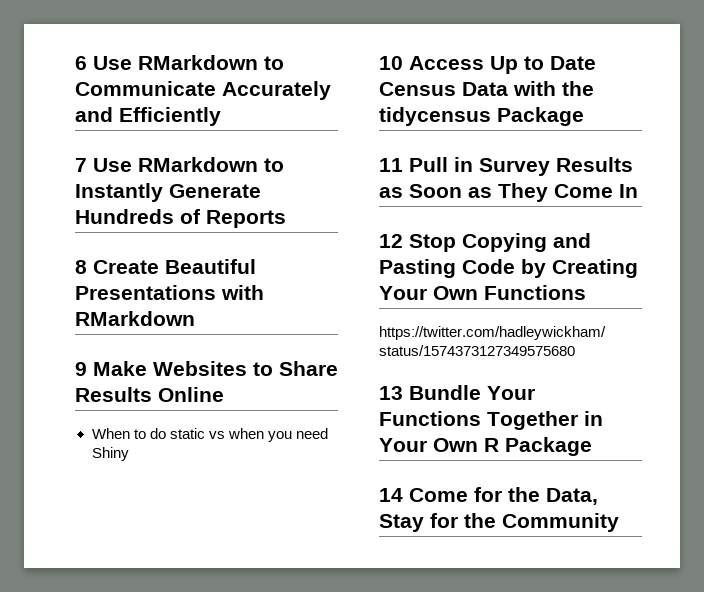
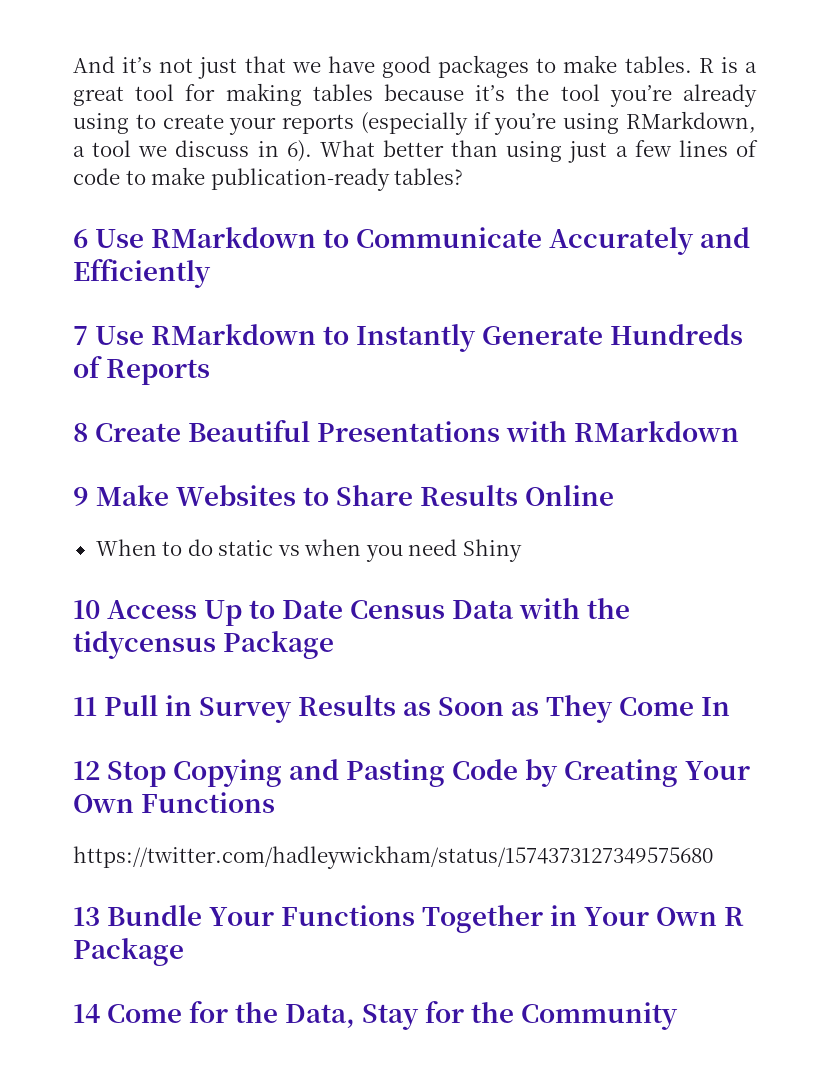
(75, 63) none -> [73,55,757,79] [73,83,758,107] [73,111,756,135] [73,140,758,163] [73,167,464,191] And it’s not just that we have good packages to make tables. R is a great tool for making tables because it’s the tool you’re already using to create your reports (especially if you’re using RMarkdown, a tool we discuss in 6). What better than using just a few lines of code to make publication-ready tables? //

